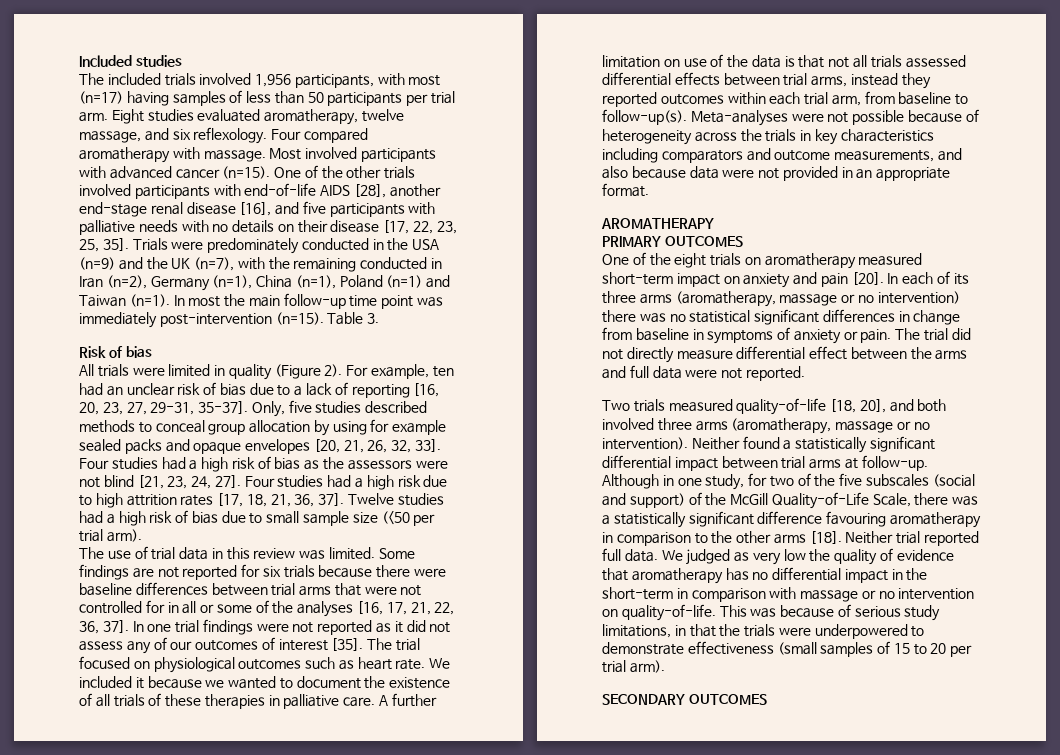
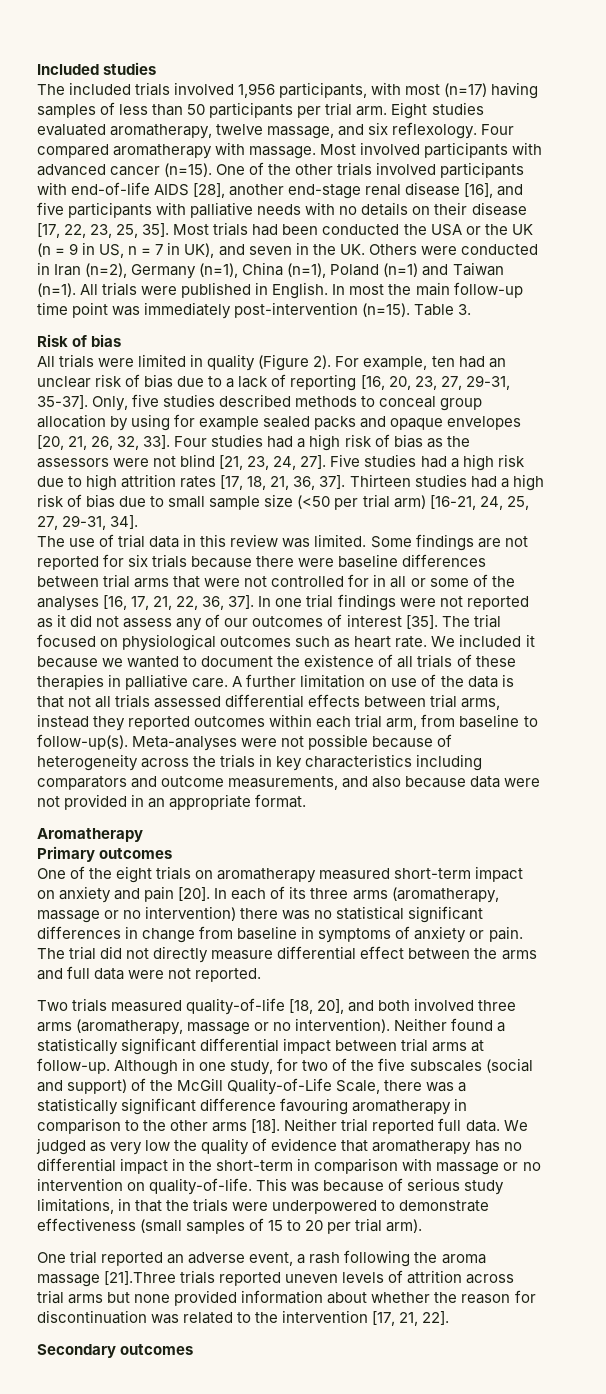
[132,238,440,254] [79,257,357,272] Trials were predominately conducted in the USA (n=9) and the UK (n=7), with the remaining -> [173,222,533,236] [37,242,457,258] Most trials had been conducted the USA or the UK (n = 9 in US, n = 7 in UK), and seven in the UK. Others were
(170, 300) none -> [80,282,329,299] All trials were published in English.
[244,476,275,487] Four -> [330,454,361,467] Five
[348,493,395,505] Twelve -> [349,474,411,487] Thirteen
[106,529,142,542] arm). -> [393,495,529,510] [37,515,139,530] arm) [16-21, 24, 25, 27, 29-31, 34].
[601,218,714,229] [602,236,743,247] AROMATHERAPY // PRIMARY OUTCOMES -> [37,828,143,842] [37,846,173,862] Aromatherapy // Primary outcomes
[602,694,767,705] SECONDARY OUTCOMES -> [37,1250,486,1267] [37,1270,515,1287] [37,1290,536,1306] [37,1310,450,1326] [37,1344,194,1358] One trial reported an adverse event, a rash following the aroma massage [21].Three trials reported uneven levels of attrition across trial arms but none provided information about whether the reason for discontinuation was related to the intervention [17, 21, 22]. // Secondary outcomes

